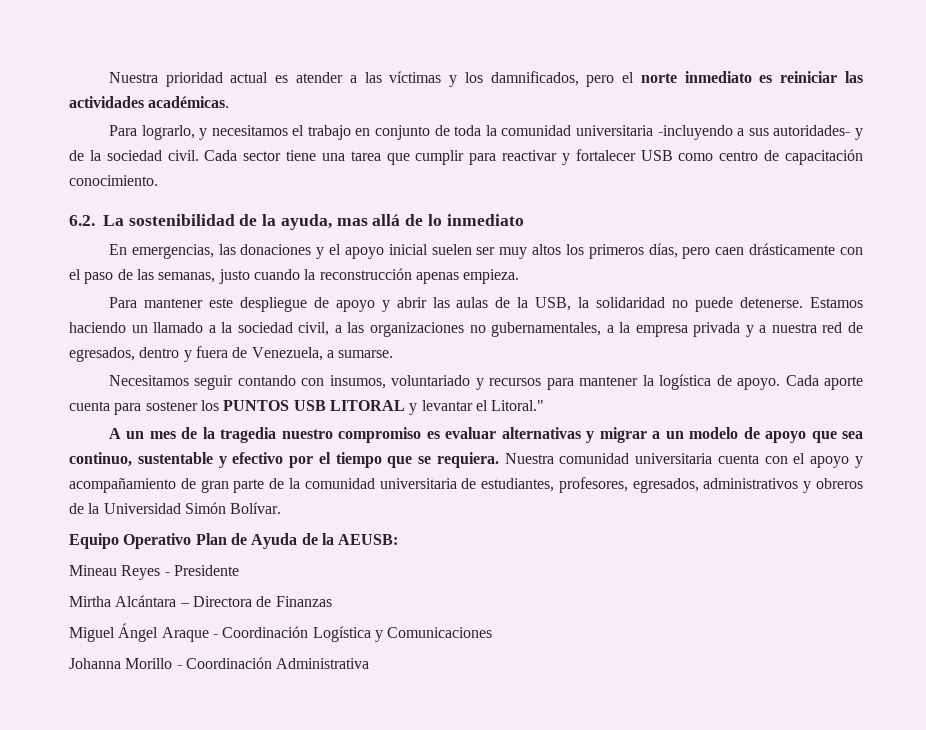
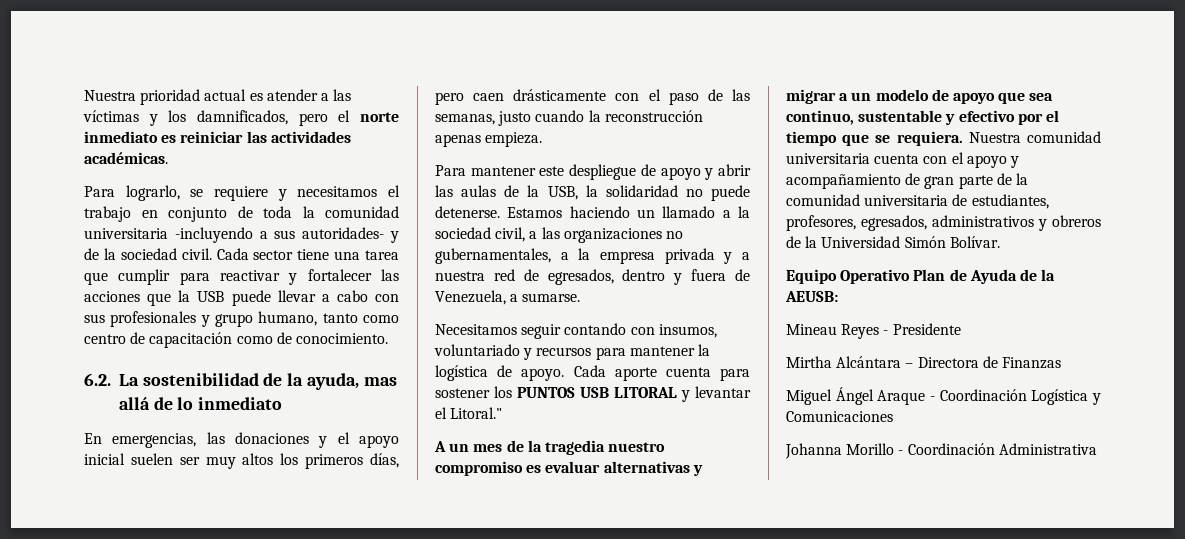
(195, 132) none -> [190,186,268,201] se requiere
[640,150,673,161] USB -> [381,269,399,281] [84,290,399,306] [84,311,358,327] las acciones que la USB puede llevar a cabo con sus profesionales y grupo humano, tanto
(864, 157) none -> [236,332,292,344] como de

